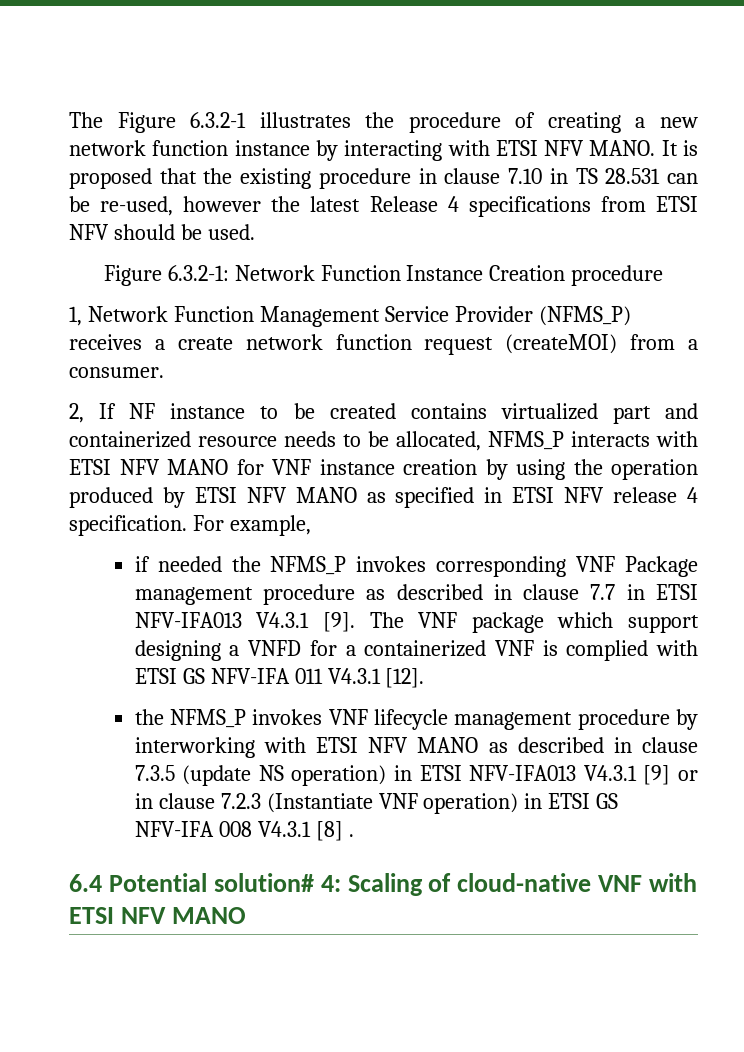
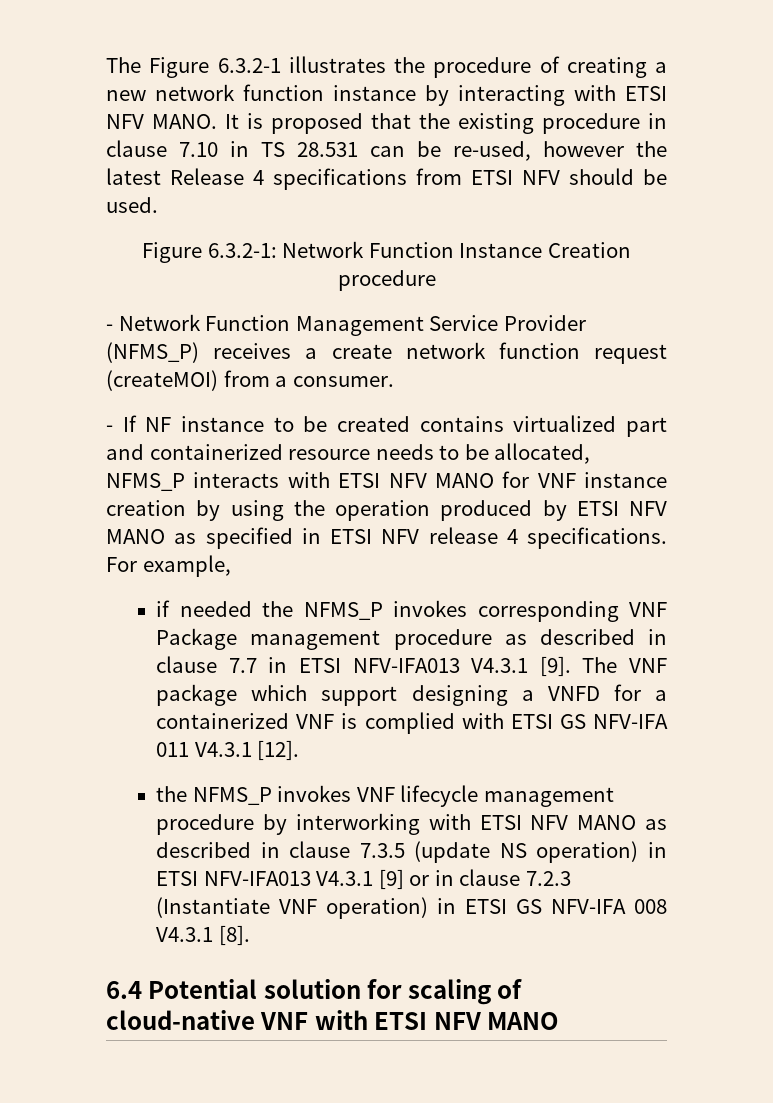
[69,306,82,326] 1, -> [106,324,113,331] -
[69,403,84,423] 2, -> [106,425,113,432] -
[69,515,187,536] specification. -> [527,527,667,549] specifications.
[315,821,354,841] [8] . -> [218,925,250,946] [8].
[213,873,423,896] solution# 4: Scaling -> [263,979,491,1005] solution for scaling

